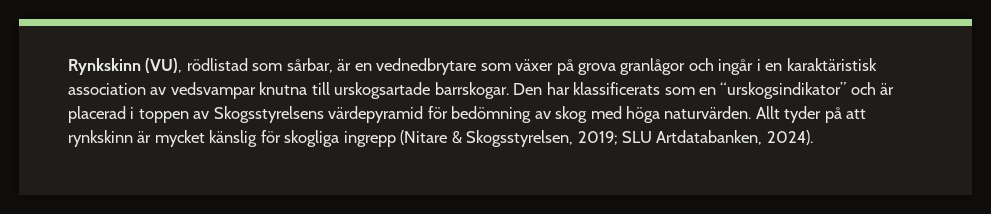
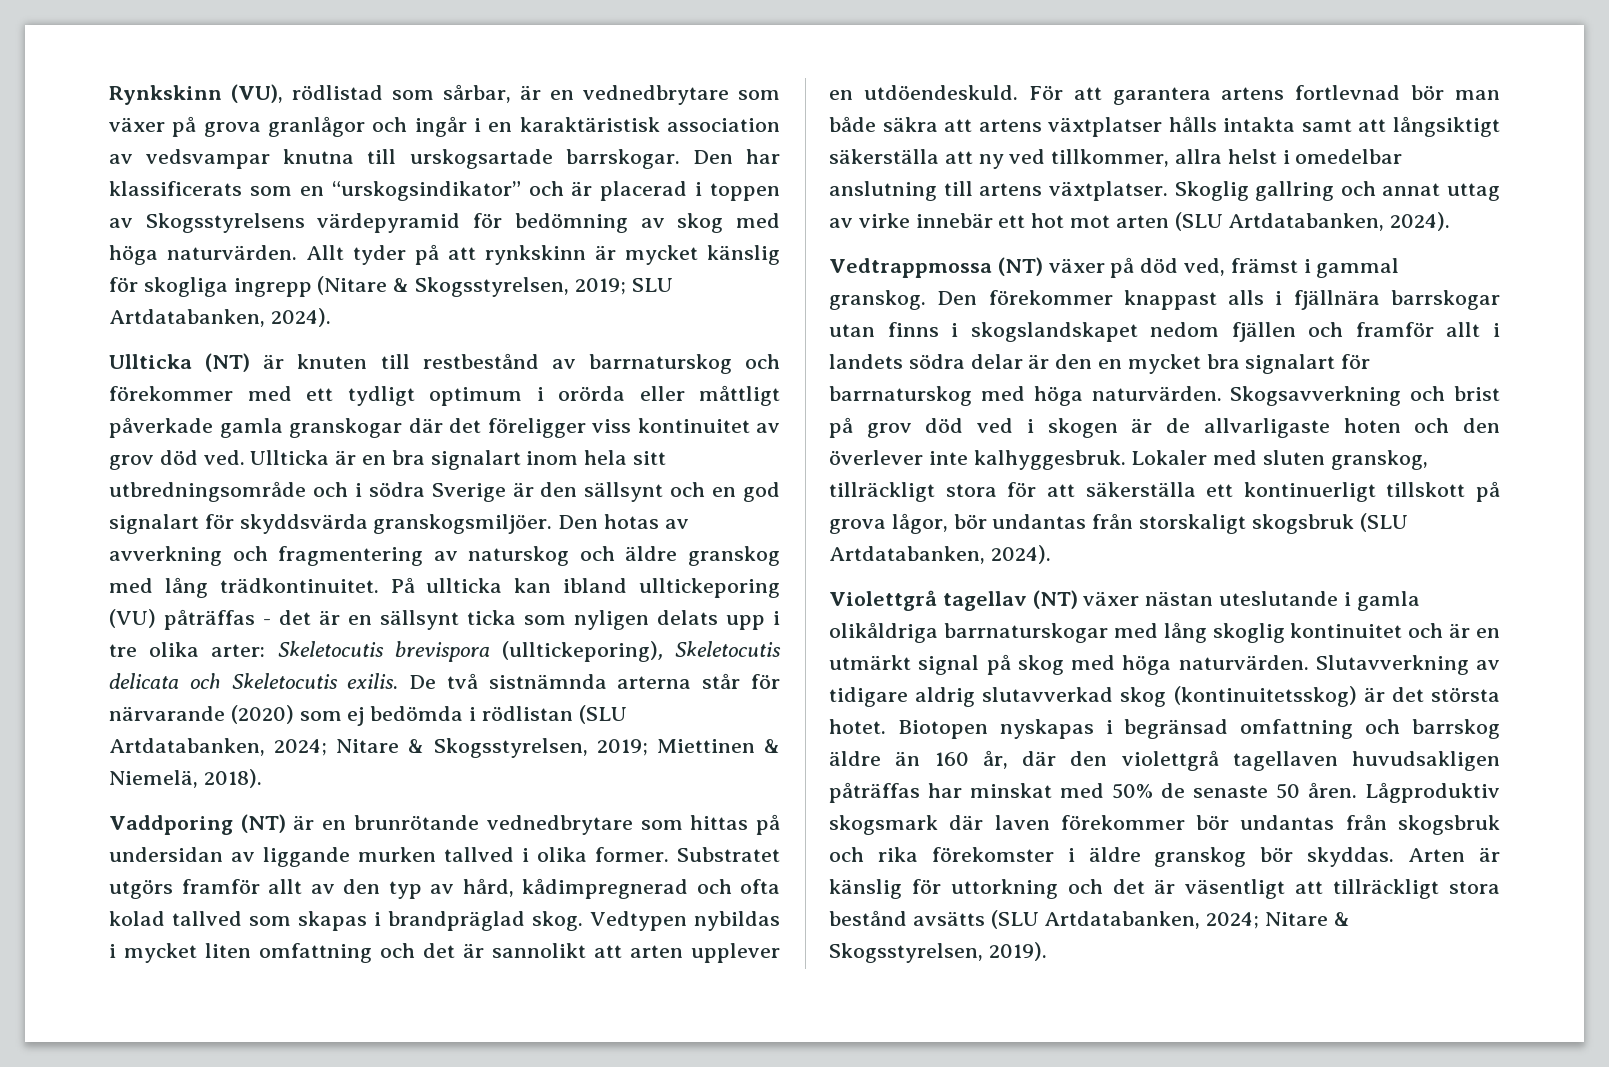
(813, 137) none -> [109,353,780,374] [109,385,780,406] [109,417,780,438] [109,450,667,470] [109,481,780,502] [109,514,689,534] [109,546,780,566] [109,577,780,598] [109,609,780,630] [109,641,781,662] [109,673,780,689] [109,705,627,726] [109,738,780,758] [109,769,262,788] [109,814,780,835] [109,847,780,867] [109,878,780,899] [109,911,780,931] [109,943,780,963] [829,85,1500,105] [829,116,1500,137] [829,149,1403,169] [829,181,1500,201] [829,212,1451,231] [829,257,1400,278] [829,290,1500,310] [829,322,1500,342] [829,354,1371,374] [829,386,1500,406] [829,417,1500,438] [829,450,1428,470] [829,481,1500,502] [829,513,1408,534] [829,545,1051,564] [829,590,1420,611] [829,622,1500,643] [829,654,1500,675] [829,686,1500,707] [829,719,1500,739] [829,750,1500,771] [829,782,1500,803] [829,814,1500,835] [829,847,1500,867] [829,879,1500,899] [829,910,1350,929] [829,942,1047,963] // Ullticka (NT) är knuten till restbestånd av barrnaturskog och förekommer med ett tydligt optimum i orörda eller måttligt påverkade gamla granskogar där det föreligger viss kontinuitet av grov död ved. Ullticka är en bra signalart inom hela sitt utbredningsområde och i södra Sverige är den sällsynt och en god signalart för skyddsvärda granskogsmiljöer. Den hotas av avverkning och fragmentering av naturskog och äldre granskog med lång trädkontinuitet. På ullticka kan ibland ulltickeporing (VU) påträffas - det är en sällsynt ticka som nyligen delats upp i tre olika arter: Skeletocutis brevispora (ulltickeporing), Skeletocutis delicata och Skeletocutis exilis. De två sistnämnda arterna står för närvarande (2020) som ej bedömda i rödlistan (SLU Artdatabanken, 2024; Nitare & Skogsstyrelsen, 2019; Miettinen & Niemelä, 2018). // Vaddporing (NT) är en brunrötande vednedbrytare som hittas på undersidan av liggande murken tallved i olika former. Substratet utgörs framför allt av den typ av hård, kådimpregnerad och ofta kolad tallved som skapas i brandpräglad skog. Vedtypen nybildas i mycket liten omfattning och det är sannolikt att arten upplever en utdöendeskuld. För att garantera artens fortlevnad bör man både säkra att artens växtplatser hålls intakta samt att långsiktigt säkerställa att ny ved tillkommer, allra helst i omedelbar anslutning till artens växtplatser. Skoglig gallring och annat uttag av virke innebär ett hot mot arten (SLU Artdatabanken, 2024). // Vedtrappmossa (NT) växer på död ved, främst i gammal granskog. Den förekommer knappast alls i fjällnära barrskogar utan finns i skogslandskapet nedom fjällen och framför allt i landets södra delar är den en mycket bra signalart för barrnaturskog med höga naturvärden. Skogsavverkning och brist på grov död ved i skogen är de allvarligaste hoten och den överlever inte kalhyggesbruk. Lokaler med sluten granskog, tillräckligt stora för att säkerställa ett kontinuerligt tillskott på grova lågor, bör undantas från storskaligt skogsbruk (SLU Artdatabanken, 2024). // Violettgrå tagellav (NT) växer nästan uteslutande i gamla olikåldriga barrnaturskogar med lång skoglig kontinuitet och är en utmärkt signal på skog med höga naturvärden. Slutavverkning av tidigare aldrig slutavverkad skog (kontinuitetsskog) är det största hotet. Biotopen nyskapas i begränsad omfattning och barrskog äldre än 160 år, där den violettgrå tagellaven huvudsakligen påträffas har minskat med 50% de senaste 50 åren. Lågproduktiv skogsmark där laven förekommer bör undantas från skogsbruk och rika förekomster i äldre granskog bör skyddas. Arten är känslig för uttorkning och det är väsentligt att tillräckligt stora bestånd avsätts (SLU Artdatabanken, 2024; Nitare & Skogsstyrelsen, 2019).

